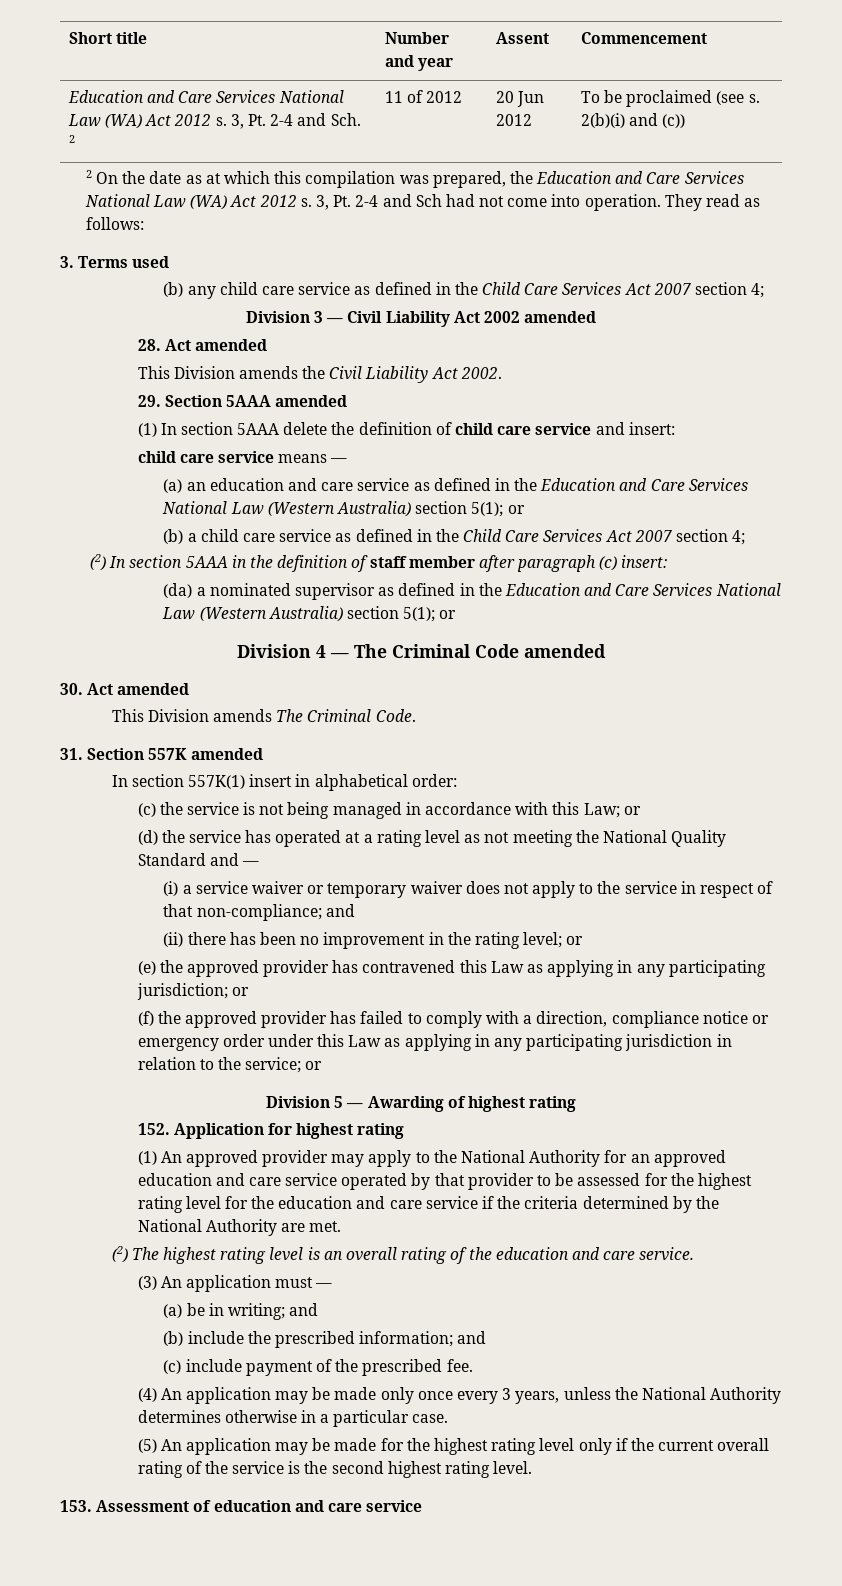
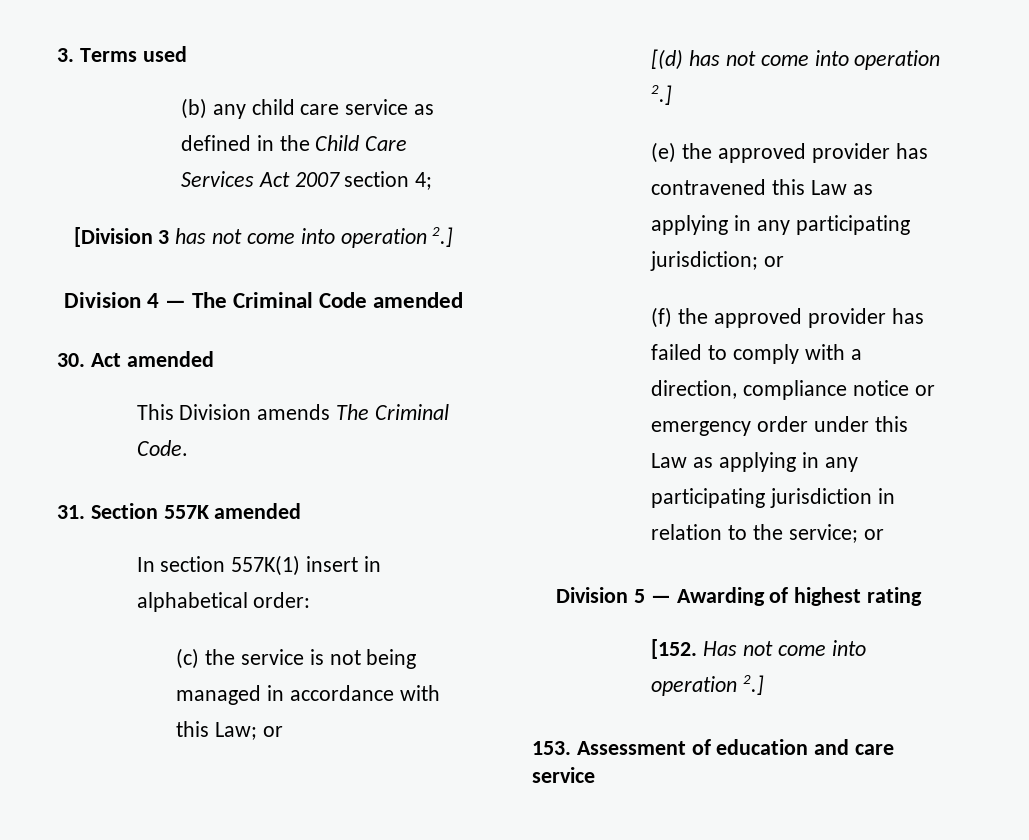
[68,32,148,44] [384,32,449,44] [384,55,454,71] [495,32,549,44] [580,32,707,44] [67,90,344,104] [67,113,361,129] [68,135,75,143] [384,90,463,103] [495,91,545,107] [495,114,532,126] [580,90,760,107] [580,113,686,128] [85,170,744,188] [84,194,761,211] [85,217,144,230] Short title | Number and year | Assent | Commencement // Education and Care Services National Law (WA) Act 2012 s. 3, Pt. 2-4 and Sch. 2 | 11 of 2012 | 20 Jun 2012 | To be proclaimed (see s. 2(b)(i) and (c)) // 2 On the date as at which this compilation was prepared, the Education and Care Services National Law (WA) Act 2012 s. 3, Pt. 2-4 and Sch had not come into operation. They read as follows: // -> (57, 55) none
[245,311,597,327] [137,339,267,351] [137,366,502,383] [137,395,348,407] [137,422,675,437] [137,451,348,463] [163,478,748,493] [162,501,525,517] [163,529,746,545] [90,554,668,572] [163,583,781,600] [162,606,457,622] Division 3 — Civil Liability Act 2002 amended // 28. Act amended // This Division amends the Civil Liability Act 2002. // 29. Section 5AAA amended // (1) In section 5AAA delete the definition of child care service and insert: // child care service means — // (a) an education and care service as defined in the Education and Care Services National Law (Western Australia) section 5(1); or // (b) a child care service as defined in the Child Care Services Act 2007 section 4; // (2) In section 5AAA in the definition of staff member after paragraph (c) insert: // (da) a nominated supervisor as defined in the Education and Care Services National Law (Western Australia) section 5(1); or -> [73,227,454,248] [Division 3 has not come into operation 2.]
[137,830,727,847] [137,853,259,866] [163,881,774,898] [163,904,355,921] [163,932,584,949] (d) the service has operated at a rating level as not meeting the National Quality Standard and — // (i) a service waiver or temporary waiver does not apply to the service in respect of that non-compliance; and // (ii) there has been no improvement in the rating level; or -> [651,49,941,70] [651,85,673,105] [(d) has not come into operation 2.]
[137,1123,405,1139] [137,1150,726,1167] [137,1173,752,1190] [137,1196,719,1213] [137,1219,342,1236] [111,1246,695,1264] [137,1275,333,1292] [163,1303,319,1320] [163,1331,487,1348] [163,1359,473,1376] [137,1387,782,1404] [137,1410,449,1427] [137,1438,770,1455] [137,1461,533,1478] 152. Application for highest rating // (1) An approved provider may apply to the National Authority for an approved education and care service operated by that provider to be assessed for the highest rating level for the education and care service if the criteria determined by the National Authority are met. // (2) The highest rating level is an overall rating of the education and care service. // (3) An application must — // (a) be in writing; and // (b) include the prescribed information; and // (c) include payment of the prescribed fee. // (4) An application may be made only once every 3 years, unless the National Authority determines otherwise in a particular case. // (5) An application may be made for the highest rating level only if the current overall rating of the service is the second highest rating level. -> [651,639,866,659] [651,675,765,696] [152. Has not come into operation 2.]

